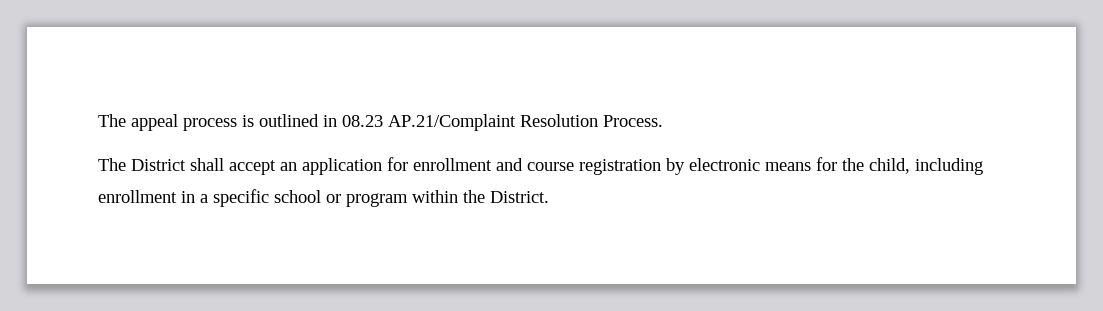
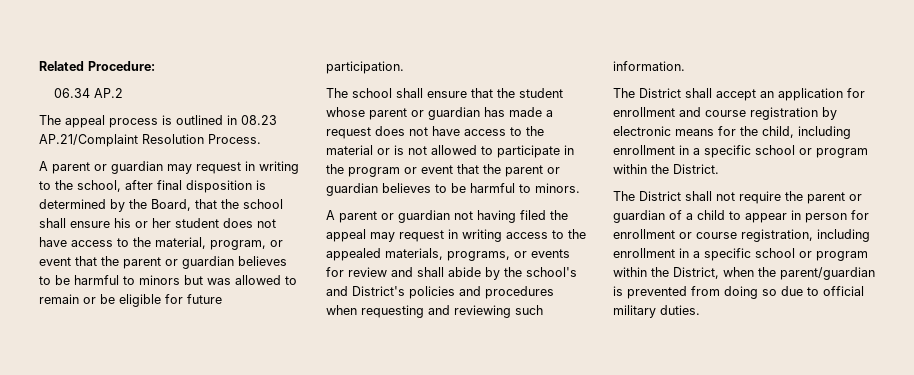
(98, 120) none -> [39,61,155,71] [54,88,124,98] Related Procedure: // 06.34 AP.2 //
(663, 121) none -> [39,161,299,174] [39,180,266,193] [39,199,283,212] [39,218,276,228] [39,237,283,250] [39,256,287,269] [39,275,297,285] [39,294,222,307] [326,61,404,74] [326,88,563,98] [326,107,553,120] [326,126,544,139] [326,145,574,158] [326,164,560,177] [326,183,580,196] [326,210,568,223] [326,229,586,242] [326,248,570,261] [326,267,577,280] [326,286,554,299] [326,305,543,318] [613,61,685,71] // A parent or guardian may request in writing to the school, after final disposition is determined by the Board, that the school shall ensure his or her student does not have access to the material, program, or event that the parent or guardian believes to be harmful to minors but was allowed to remain or be eligible for future participation. // The school shall ensure that the student whose parent or guardian has made a request does not have access to the material or is not allowed to participate in the program or event that the parent or guardian believes to be harmful to minors. // A parent or guardian not having filed the appeal may request in writing access to the appealed materials, programs, or events for review and shall abide by the school's and District's policies and procedures when requesting and reviewing such information.
(549, 197) none -> [613,191,862,204] [613,210,869,223] [613,229,870,242] [613,248,868,261] [613,267,875,280] [613,286,864,299] [613,305,700,318] // The District shall not require the parent or guardian of a child to appear in person for enrollment or course registration, including enrollment in a specific school or program within the District, when the parent/guardian is prevented from doing so due to official military duties.

